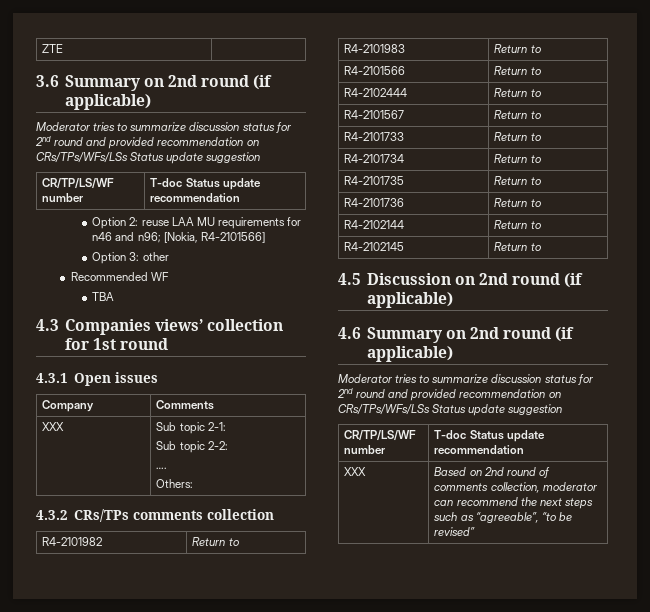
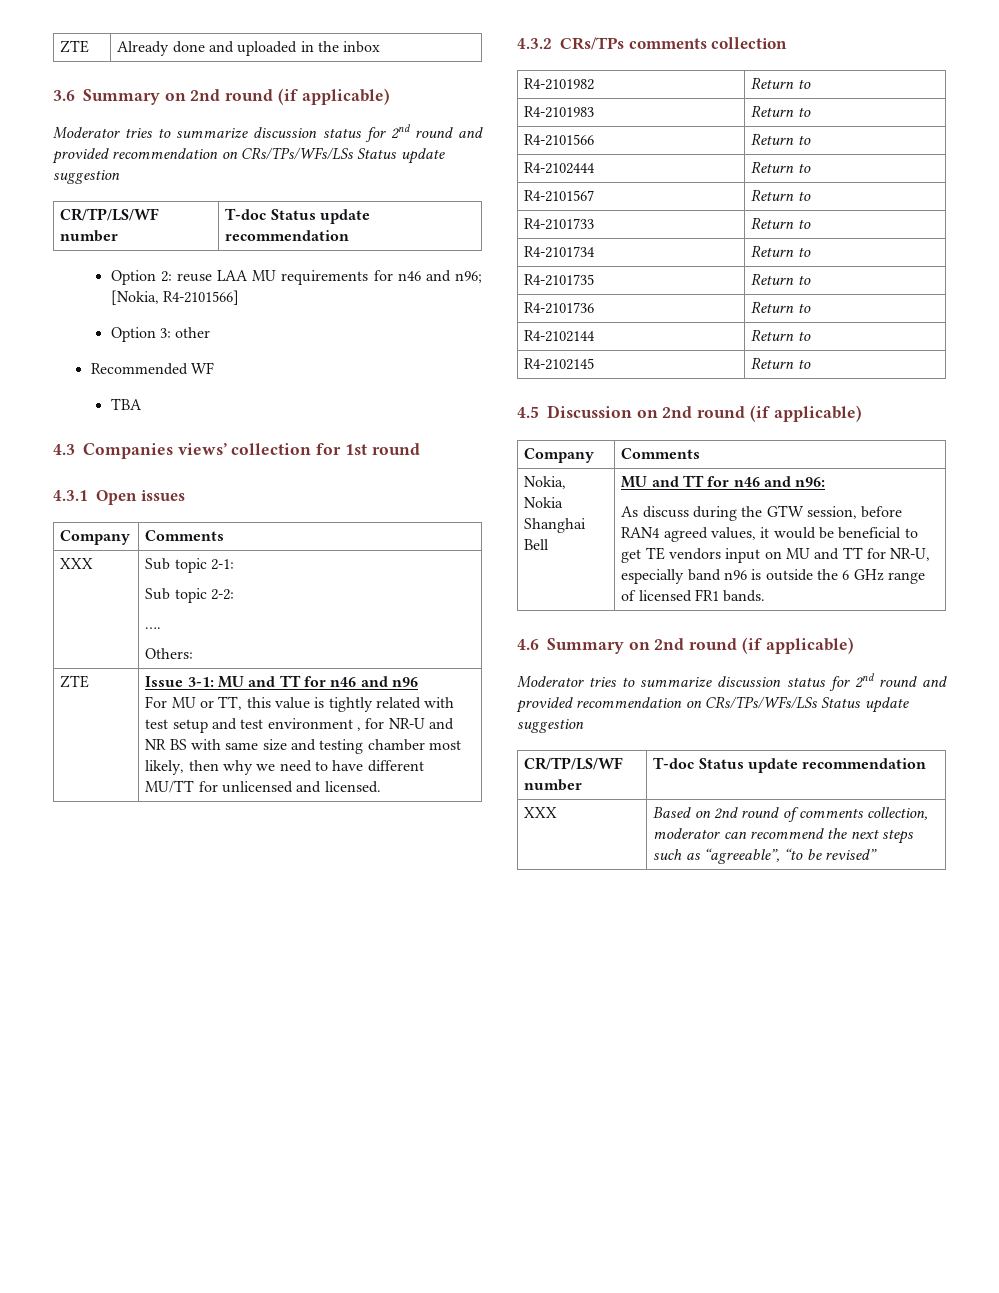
[42,44,64,53] ZTE | -> [60,40,90,53] [117,41,381,56] ZTE | Already done and uploaded in the inbox
(194, 483) none -> [60,675,90,688] [145,675,419,688] [145,696,455,712] [145,718,455,733] [145,739,462,754] [145,760,424,775] [145,780,381,793] // ZTE | Issue 3-1: MU and TT for n46 and n96 // For MU or TT, this value is tightly related with test setup and test environment , for NR-U and NR BS with same size and testing chamber most likely, then why we need to have different MU/TT for unlicensed and licensed.
(453, 300) none -> [524,448,595,463] [621,448,701,459] [524,476,567,489] [524,497,564,508] [524,518,587,533] [524,539,550,550] [621,475,826,488] [621,505,903,521] [621,527,918,542] [621,547,931,563] [621,569,926,584] [621,589,766,602] // Company | Comments // Nokia, Nokia Shanghai Bell | MU and TT for n46 and n96: // As discuss during the GTW session, before RAN4 agreed values, it would be beneficial to get TE vendors input on MU and TT for NR-U, especially band n96 is outside the 6 GHz range of licensed FR1 bands.

